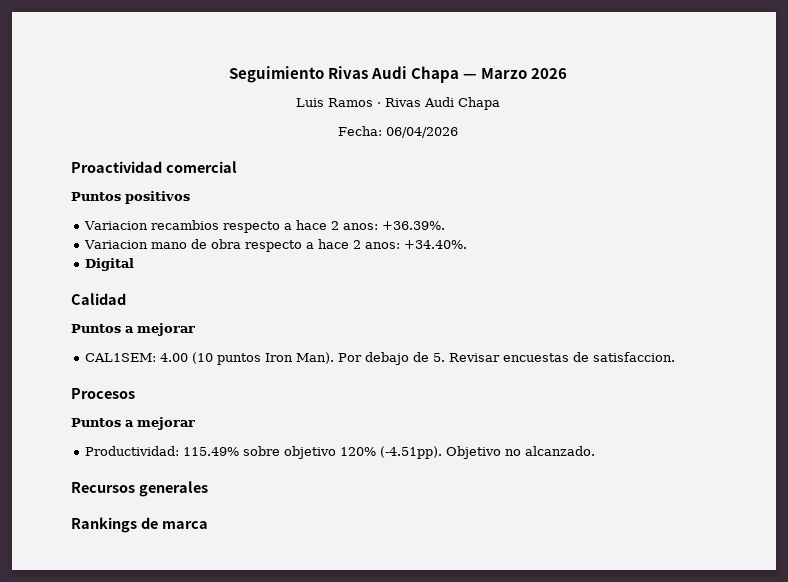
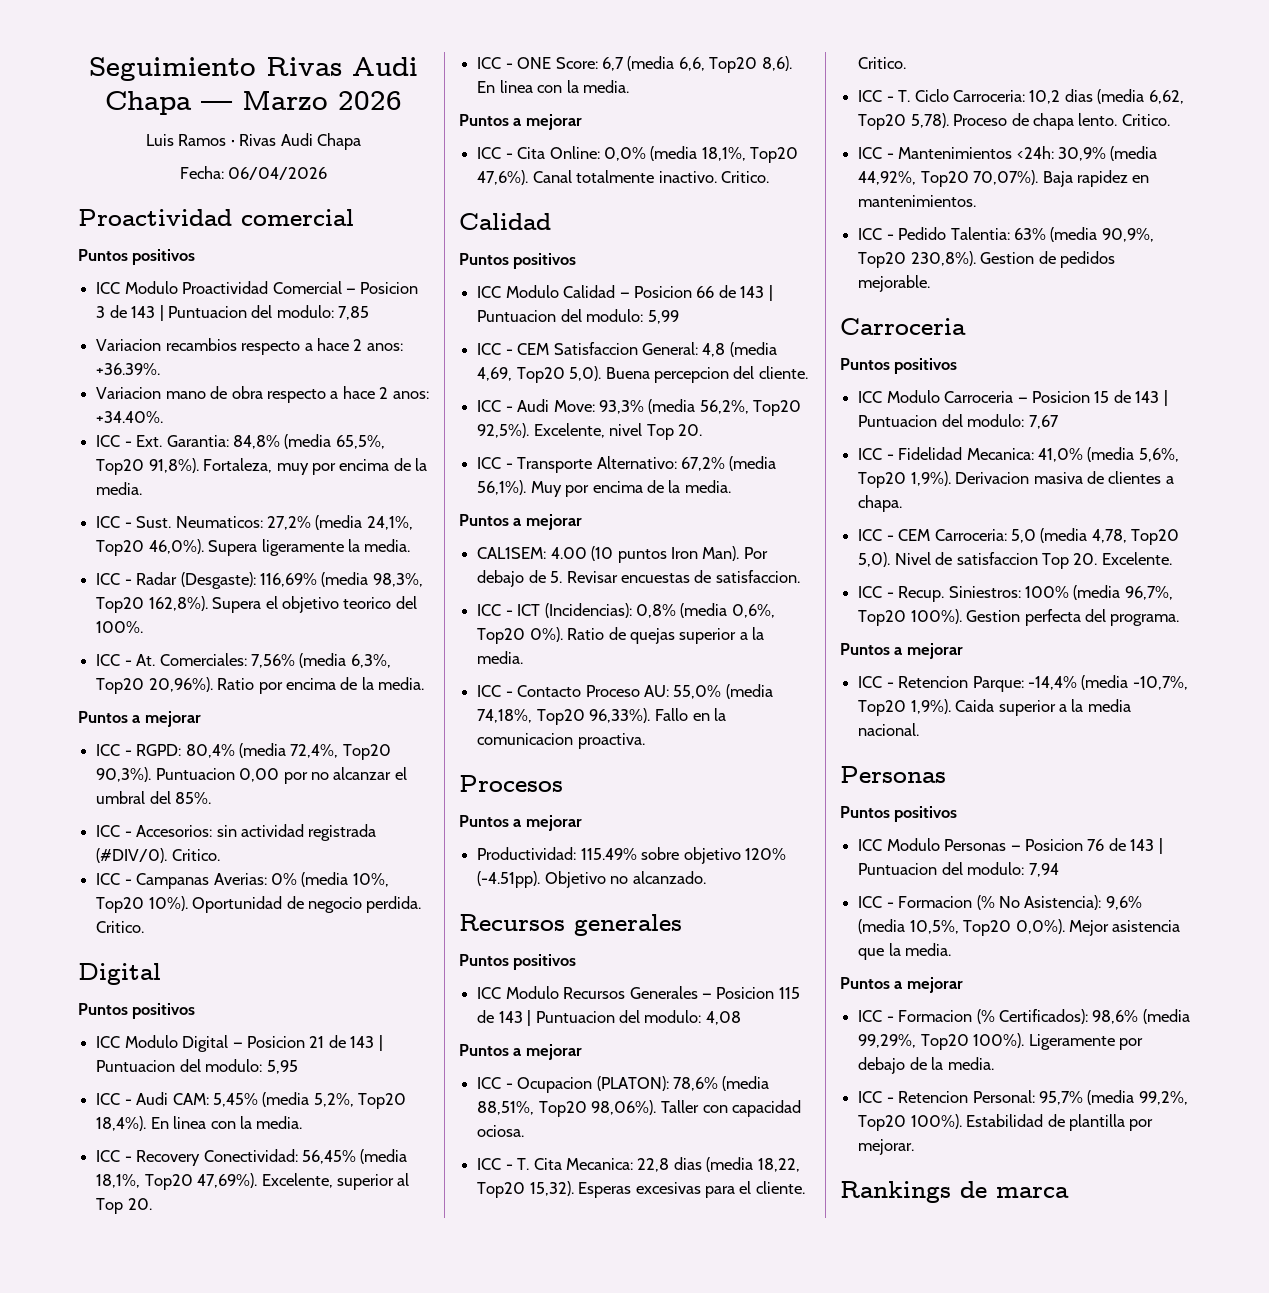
(190, 197) none -> [96,281,419,294] [96,305,370,321] // ICC Modulo Proactividad Comercial — Posicion 3 de 143 | Puntuacion del modulo: 7,85
[84,258,134,271] [71,293,126,305] Digital // Calidad -> [96,434,385,449] [96,458,428,475] [96,482,143,495] [96,515,413,530] [96,539,411,556] [96,572,423,589] [96,596,417,613] [96,621,144,633] [96,653,391,668] [96,677,425,694] [78,711,201,727] [96,743,391,760] [96,767,407,784] [96,791,212,804] [96,824,377,841] [96,848,220,863] [96,872,389,889] [96,896,422,913] [96,921,145,933] [78,963,161,985] [78,1003,196,1019] [96,1035,383,1052] [96,1059,298,1074] [96,1092,407,1109] [96,1116,303,1131] [96,1149,408,1166] [96,1173,410,1190] [96,1198,152,1214] [477,56,792,73] [477,80,629,93] [459,114,582,130] [477,146,799,163] [477,170,769,185] [459,213,551,230] [459,253,577,269] [477,285,773,301] [477,309,679,324] [477,342,777,357] [477,366,808,383] [477,399,802,416] [477,423,702,440] [477,456,777,473] [477,480,731,497] ICC - Ext. Garantia: 84,8% (media 65,5%, Top20 91,8%). Fortaleza, muy por encima de la media. // ICC - Sust. Neumaticos: 27,2% (media 24,1%, Top20 46,0%). Supera ligeramente la media. // ICC - Radar (Desgaste): 116,69% (media 98,3%, Top20 162,8%). Supera el objetivo teorico del 100%. // ICC - At. Comerciales: 7,56% (media 6,3%, Top20 20,96%). Ratio por encima de la media. // Puntos a mejorar // ICC - RGPD: 80,4% (media 72,4%, Top20 90,3%). Puntuacion 0,00 por no alcanzar el umbral del 85%. // ICC - Accesorios: sin actividad registrada (#DIV/0). Critico. // ICC - Campanas Averias: 0% (media 10%, Top20 10%). Oportunidad de negocio perdida. Critico. // Digital // Puntos positivos // ICC Modulo Digital — Posicion 21 de 143 | Puntuacion del modulo: 5,95 // ICC - Audi CAM: 5,45% (media 5,2%, Top20 18,4%). En linea con la media. // ICC - Recovery Conectividad: 56,45% (media 18,1%, Top20 47,69%). Excelente, superior al Top 20. // ICC - ONE Score: 6,7 (media 6,6, Top20 8,6). En linea con la media. // Puntos a mejorar // ICC - Cita Online: 0,0% (media 18,1%, Top20 47,6%). Canal totalmente inactivo. Critico. // Calidad // Puntos positivos // ICC Modulo Calidad — Posicion 66 de 143 | Puntuacion del modulo: 5,99 // ICC - CEM Satisfaccion General: 4,8 (media 4,69, Top20 5,0). Buena percepcion del cliente. // ICC - Audi Move: 93,3% (media 56,2%, Top20 92,5%). Excelente, nivel Top 20. // ICC - Transporte Alternativo: 67,2% (media 56,1%). Muy por encima de la media.
(675, 357) none -> [477,603,775,618] [477,627,765,644] [477,651,524,664] [477,684,773,699] [477,708,727,725] [477,733,645,749] // ICC - ICT (Incidencias): 0,8% (media 0,6%, Top20 0%). Ratio de quejas superior a la media. // ICC - Contacto Proceso AU: 55,0% (media 74,18%, Top20 96,33%). Fallo en la comunicacion proactiva.
(208, 489) none -> [459,954,577,970] [477,986,800,999] [477,1010,741,1026] [459,1044,582,1060] [477,1076,770,1093] [477,1100,802,1117] [477,1125,525,1137] [477,1157,800,1172] [477,1181,805,1198] [858,57,907,69] [858,89,1184,104] [858,113,1170,130] [858,146,1158,161] [858,170,1150,187] [858,195,977,207] [858,227,1154,242] [858,251,1115,268] [858,275,931,292] [840,318,966,335] [840,358,958,374] [858,390,1168,406] [858,414,1059,429] [858,447,1179,462] [858,471,1174,488] [858,495,903,512] [858,528,1180,545] [858,552,1172,569] [858,585,1173,602] [858,609,1180,626] [840,643,963,659] [858,675,1188,692] [858,699,1131,716] [858,723,920,736] [840,766,946,783] [840,806,958,822] [858,838,1163,854] [858,862,1059,877] [858,895,1142,910] [858,919,1181,936] [858,943,952,960] [840,977,963,993] [858,1009,1190,1024] [858,1033,1143,1050] [858,1057,994,1074] [858,1090,1188,1105] [858,1114,1154,1131] [858,1139,915,1155] // Puntos positivos // ICC Modulo Recursos Generales — Posicion 115 de 143 | Puntuacion del modulo: 4,08 // Puntos a mejorar // ICC - Ocupacion (PLATON): 78,6% (media 88,51%, Top20 98,06%). Taller con capacidad ociosa. // ICC - T. Cita Mecanica: 22,8 dias (media 18,22, Top20 15,32). Esperas excesivas para el cliente. Critico. // ICC - T. Ciclo Carroceria: 10,2 dias (media 6,62, Top20 5,78). Proceso de chapa lento. Critico. // ICC - Mantenimientos <24h: 30,9% (media 44,92%, Top20 70,07%). Baja rapidez en mantenimientos. // ICC - Pedido Talentia: 63% (media 90,9%, Top20 230,8%). Gestion de pedidos mejorable. // Carroceria // Puntos positivos // ICC Modulo Carroceria — Posicion 15 de 143 | Puntuacion del modulo: 7,67 // ICC - Fidelidad Mecanica: 41,0% (media 5,6%, Top20 1,9%). Derivacion masiva de clientes a chapa. // ICC - CEM Carroceria: 5,0 (media 4,78, Top20 5,0). Nivel de satisfaccion Top 20. Excelente. // ICC - Recup. Siniestros: 100% (media 96,7%, Top20 100%). Gestion perfecta del programa. // Puntos a mejorar // ICC - Retencion Parque: -14,4% (media -10,7%, Top20 1,9%). Caida superior a la media nacional. // Personas // Puntos positivos // ICC Modulo Personas — Posicion 76 de 143 | Puntuacion del modulo: 7,94 // ICC - Formacion (% No Asistencia): 9,6% (media 10,5%, Top20 0,0%). Mejor asistencia que la media. // Puntos a mejorar // ICC - Formacion (% Certificados): 98,6% (media 99,29%, Top20 100%). Ligeramente por debajo de la media. // ICC - Retencion Personal: 95,7% (media 99,2%, Top20 100%). Estabilidad de plantilla por mejorar.

